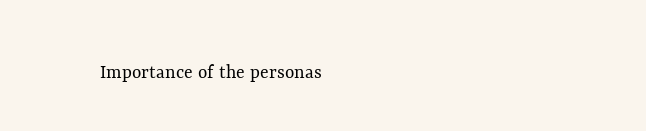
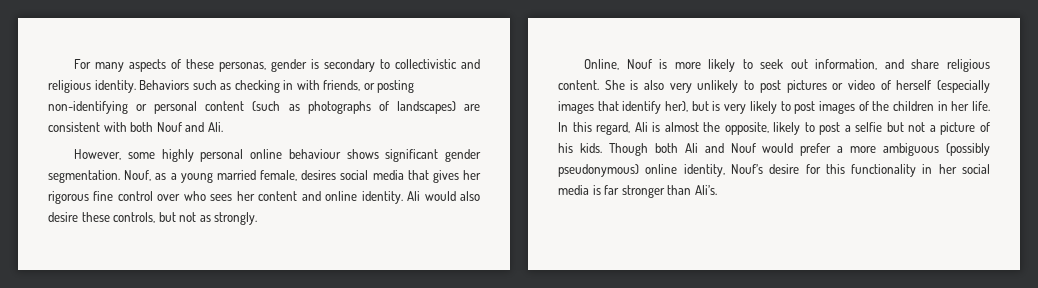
[100,64,323,82] Importance of the personas -> [74,59,480,72] [48,80,415,93] [48,101,480,114] [48,122,223,132] [74,149,482,162] [48,170,482,183] [48,191,480,204] [48,212,258,225] [584,59,990,72] [558,80,990,93] [558,101,990,114] [558,122,990,135] [558,143,990,156] [558,164,990,177] [558,185,717,198] For many aspects of these personas, gender is secondary to collectivistic and religious identity. Behaviors such as checking in with friends, or posting non-identifying or personal content (such as photographs of landscapes) are consistent with both Nouf and Ali. // However, some highly personal online behaviour shows significant gender segmentation. Nouf, as a young married female, desires social media that gives her rigorous fine control over who sees her content and online identity. Ali would also desire these controls, but not as strongly. // Online, Nouf is more likely to seek out information, and share religious content. She is also very unlikely to post pictures or video of herself (especially images that identify her), but is very likely to post images of the children in her life. In this regard, Ali is almost the opposite, likely to post a selfie but not a picture of his kids. Though both Ali and Nouf would prefer a more ambiguous (possibly pseudonymous) online identity, Nouf’s desire for this functionality in her social media is far stronger than Ali’s.

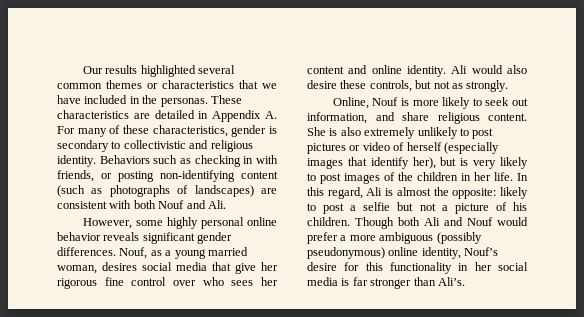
(74, 64) none -> [82,65,236,77] [57,80,277,89] [57,95,242,107] [57,110,277,122] Our results highlighted several common themes or characteristics that we have included in the personas. These characteristics are detailed in Appendix A.
[129,59,167,72] aspects -> (107, 132) none
[219,62,267,72] personas, -> [152,125,228,137] characteristics,
[136,101,198,114] or personal -> (235, 176) none
[288,149,379,159] behaviour shows -> [57,232,140,241] behavior reveals
[48,170,120,183] segmentation. -> [57,247,116,256] differences.
[260,170,297,181] female, -> [57,265,97,274] woman,
[432,170,459,183] gives -> [235,263,256,274] give
[669,83,692,93] very -> [364,127,416,139] extremely
[724,122,769,135] opposite, -> [452,188,497,199] opposite:
[579,143,602,153] kids. -> [307,217,350,226] children.

